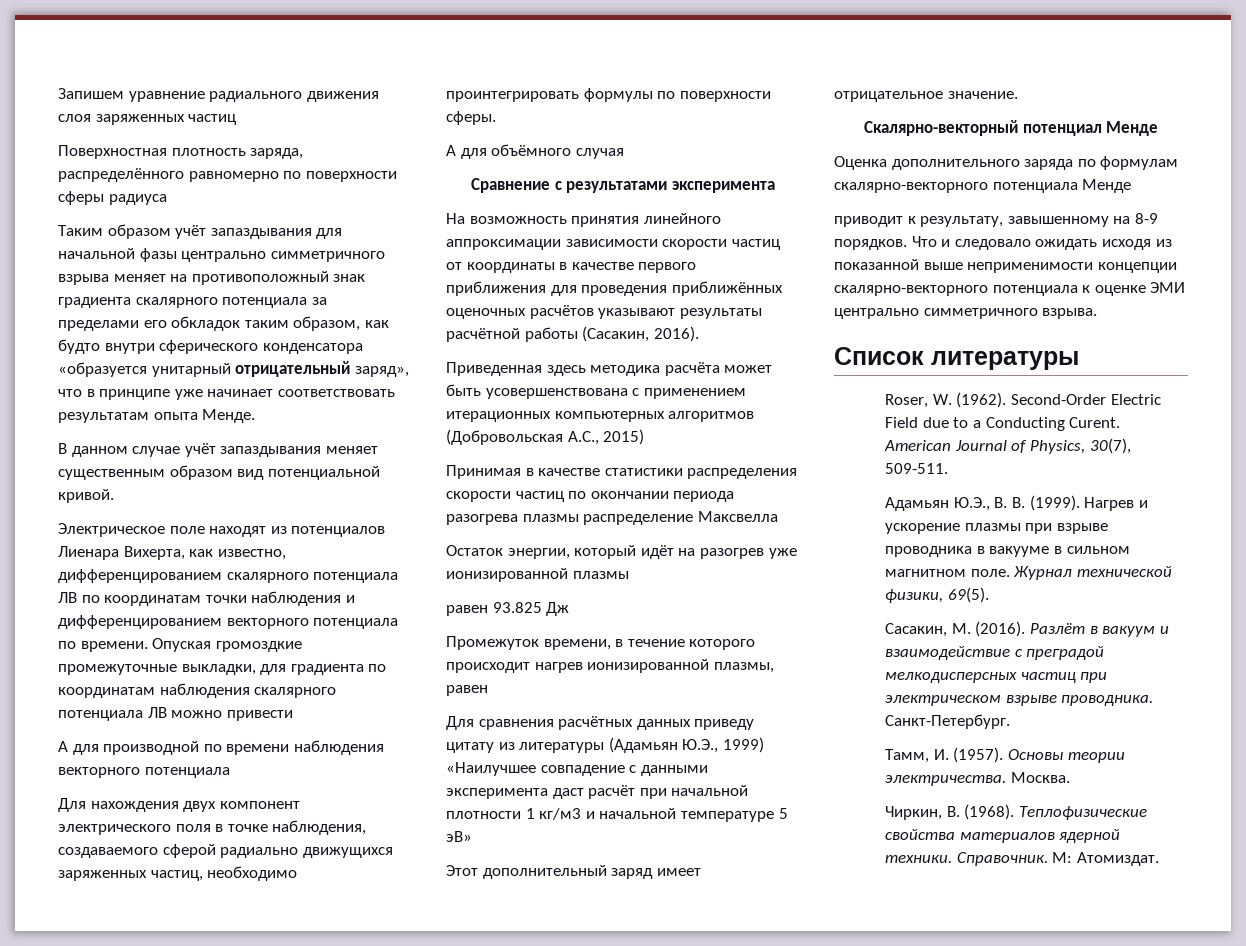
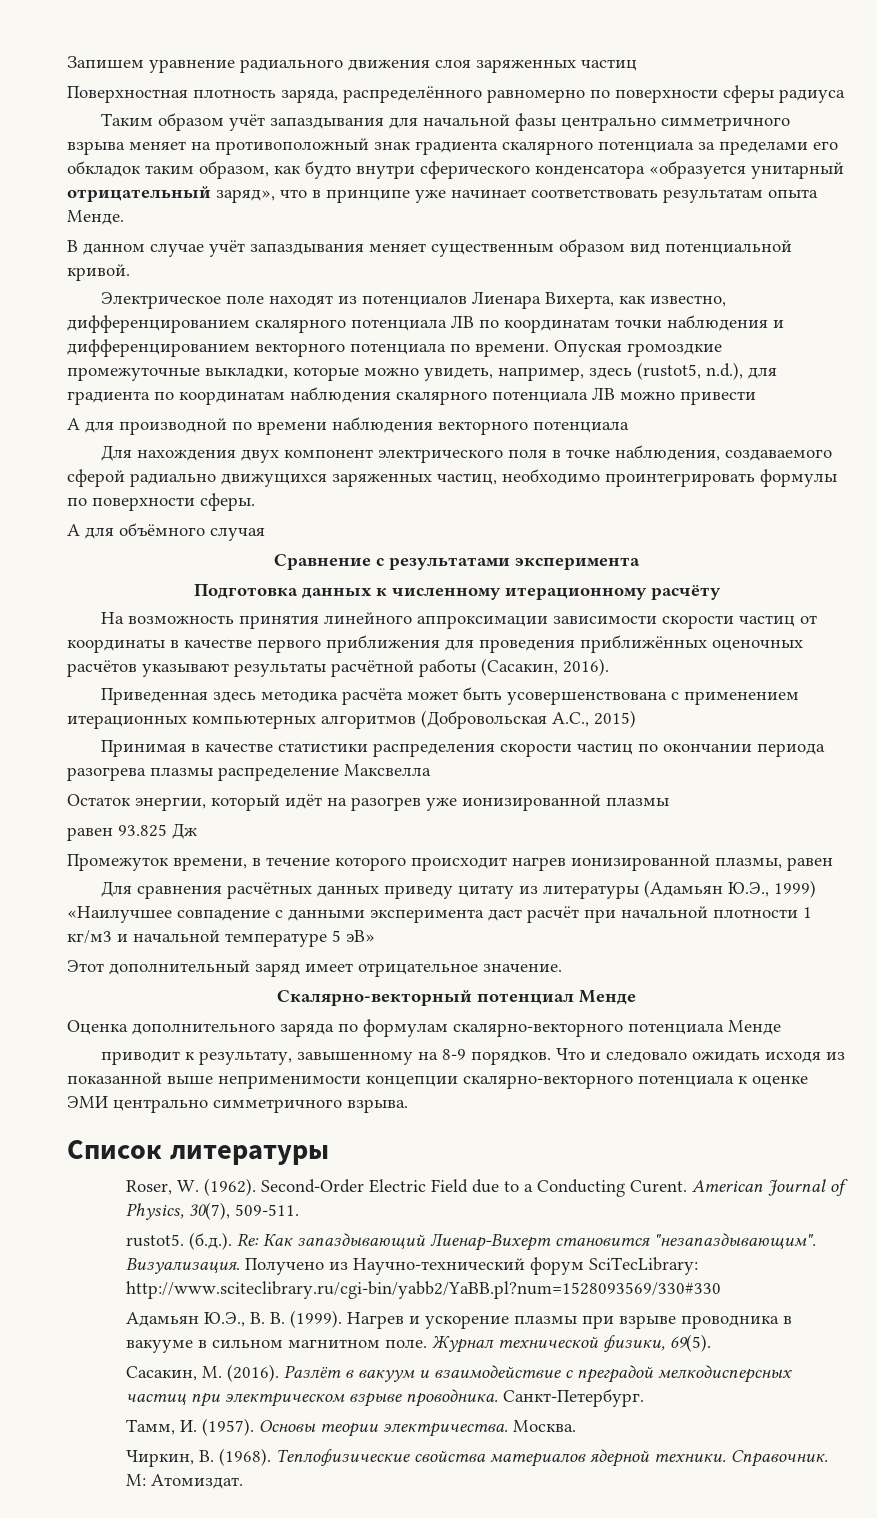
(256, 669) none -> [293,362,743,381] которые можно увидеть, например, здесь (rustot5, n.d.),
(775, 187) none -> [193,584,721,600] // Подготовка данных к численному итерационному расчёту
(949, 468) none -> [125,1232,816,1251] [125,1257,698,1275] [125,1281,721,1299] // rustot5. (б.д.). Re: Как запаздывающий Лиенар-Вихерт становится "незапаздывающим". Визуализация. Получено из Научно-технический форум SciTecLibrary: http://www.sciteclibrary.ru/cgi-bin/yabb2/YaBB.pl?num=1528093569/330#330

